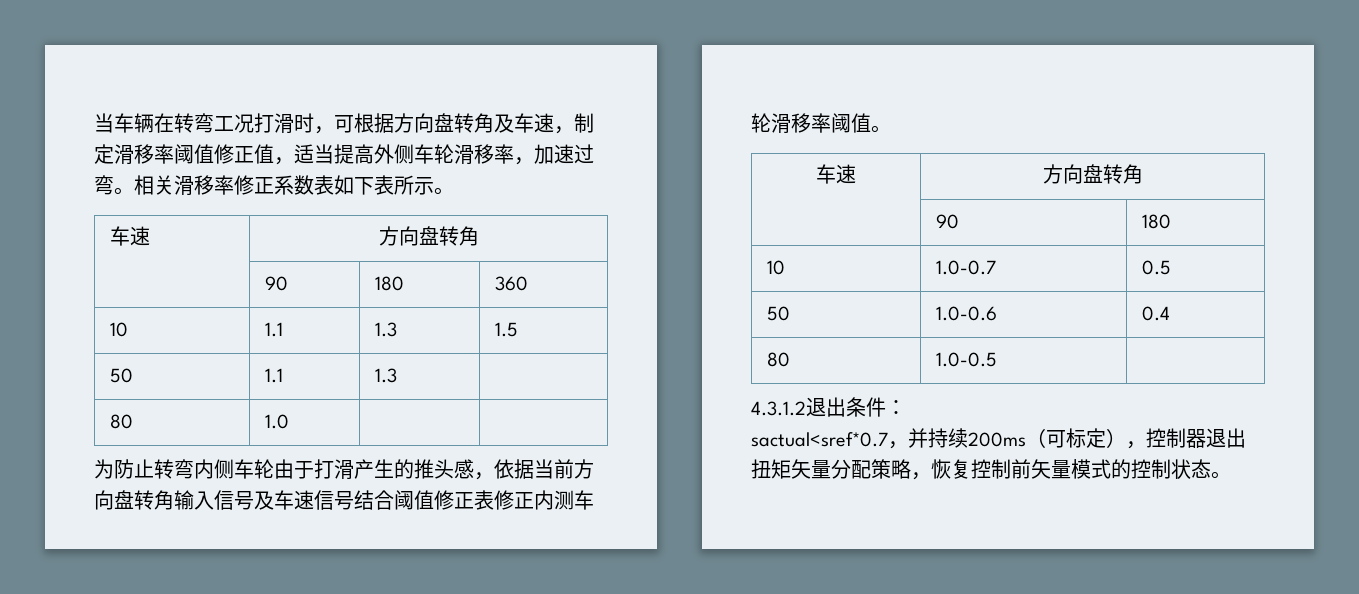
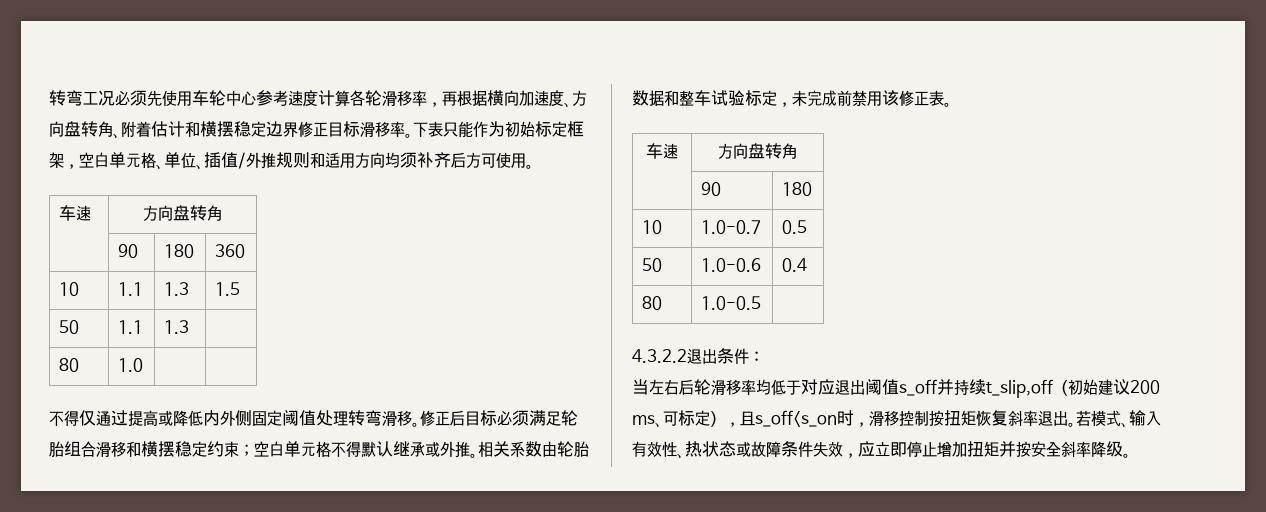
[94,113,594,134] [94,144,594,165] [94,175,434,195] 当车辆在转弯工况打滑时，可根据方向盘转角及车速，制定滑移率阈值修正值，适当提高外侧车轮滑移率，加速过弯。相关滑移率修正系数表如下表所示 -> [49,90,587,108] [49,121,584,139] [49,152,526,170] 转弯工况必须先使用车轮中心参考速度计算各轮滑移率，再根据横向加速度、方向盘转角、附着估计和横摆稳定边界修正目标滑移率。下表只能作为初始标定框架，空白单元格、单位、插值/外推规则和适用方向均须补齐后方可使用
[94,459,594,480] [94,490,594,510] [751,113,871,133] 为防止转弯内侧车轮由于打滑产生的推头感，依据当前方向盘转角输入信号及车速信号结合阈值修正表修正内测车轮滑移率阈值 -> [49,410,578,427] [49,441,589,458] [632,90,944,107] 不得仅通过提高或降低内外侧固定阈值处理转弯滑移。修正后目标必须满足轮胎组合滑移和横摆稳定约束；空白单元格不得默认继承或外推。相关系数由轮胎数据和整车试验标定，未完成前禁用该修正表
[751,401,806,416] 4.3.1.2 -> [632,349,687,363] 4.3.2.2
[751,428,1246,449] [751,459,1211,480] sactual<sref*0.7，并持续200ms（可标定），控制器退出扭矩矢量分配策略，恢复控制前矢量模式的控制状态 -> [632,379,1160,398] [632,410,1161,428] [632,441,1123,459] 当左右后轮滑移率均低于对应退出阈值s_off并持续t_slip,off（初始建议200 ms、可标定），且s_off<s_on时，滑移控制按扭矩恢复斜率退出。若模式、输入有效性、热状态或故障条件失效，应立即停止增加扭矩并按安全斜率降级

